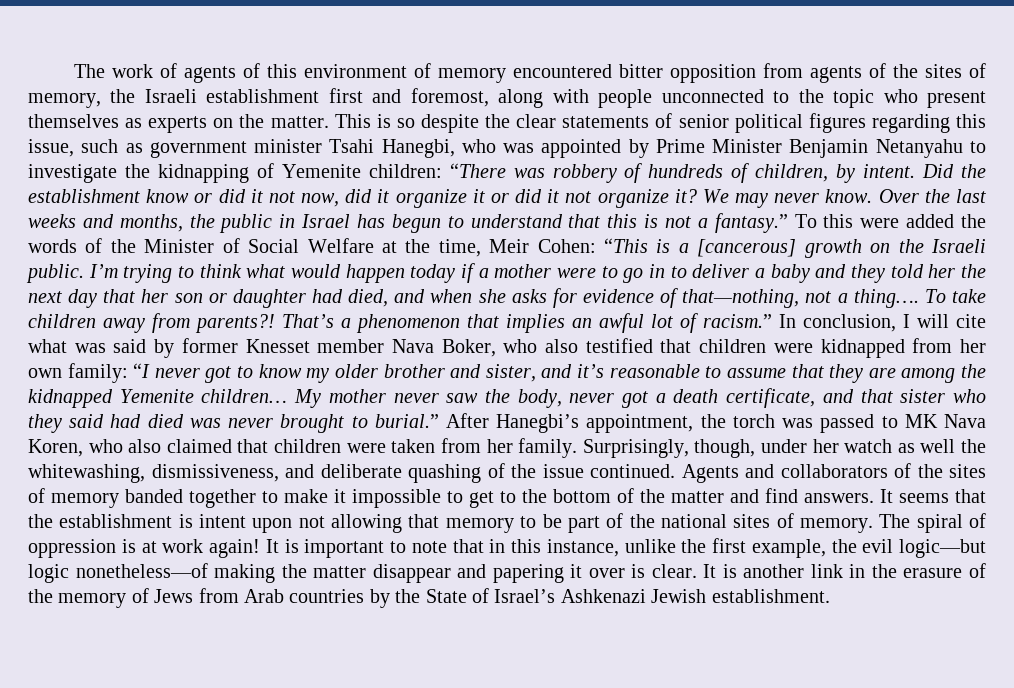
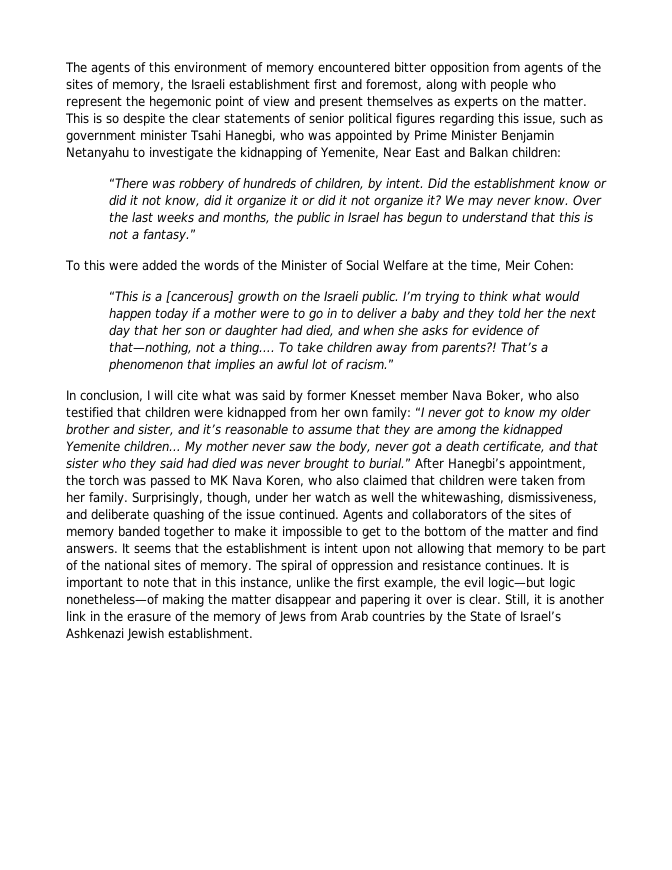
[74,63,178,78] The work of -> [65,62,87,73] The
[661,89,918,108] unconnected to the topic who -> [532,79,556,90] [66,96,315,109] who represent the hegemonic point of view and
[281,164,361,178] Yemenite -> [320,147,508,159] Yemenite, Near East and Balkan
(442, 171) none -> (561, 152) //
[301,193,340,207] now, -> [164,195,200,207] know,
(788, 223) none -> (196, 235) //
(596, 246) none -> (574, 265) //
(772, 321) none -> (394, 364) //
[121,539,260,558] is at work again! -> [396,560,544,571] and resistance continues.
[703,564,717,578] It -> [504,594,542,606] Still, it

